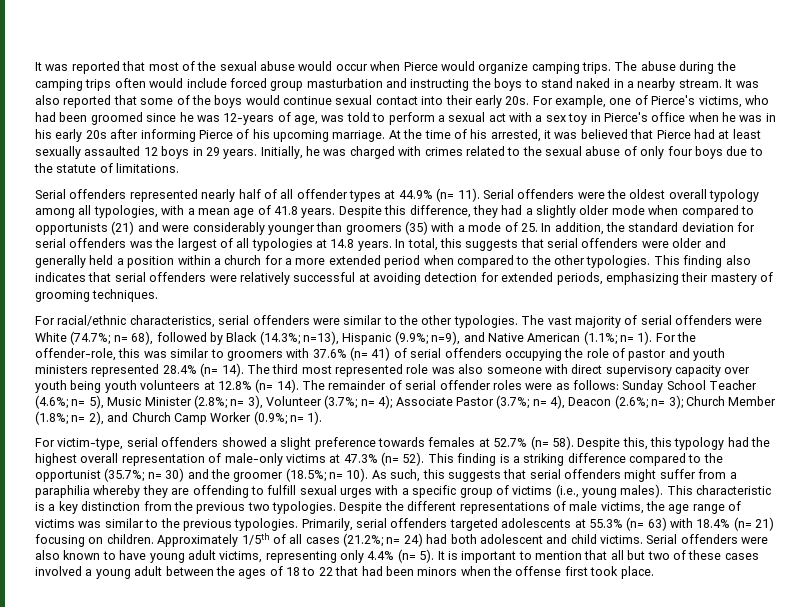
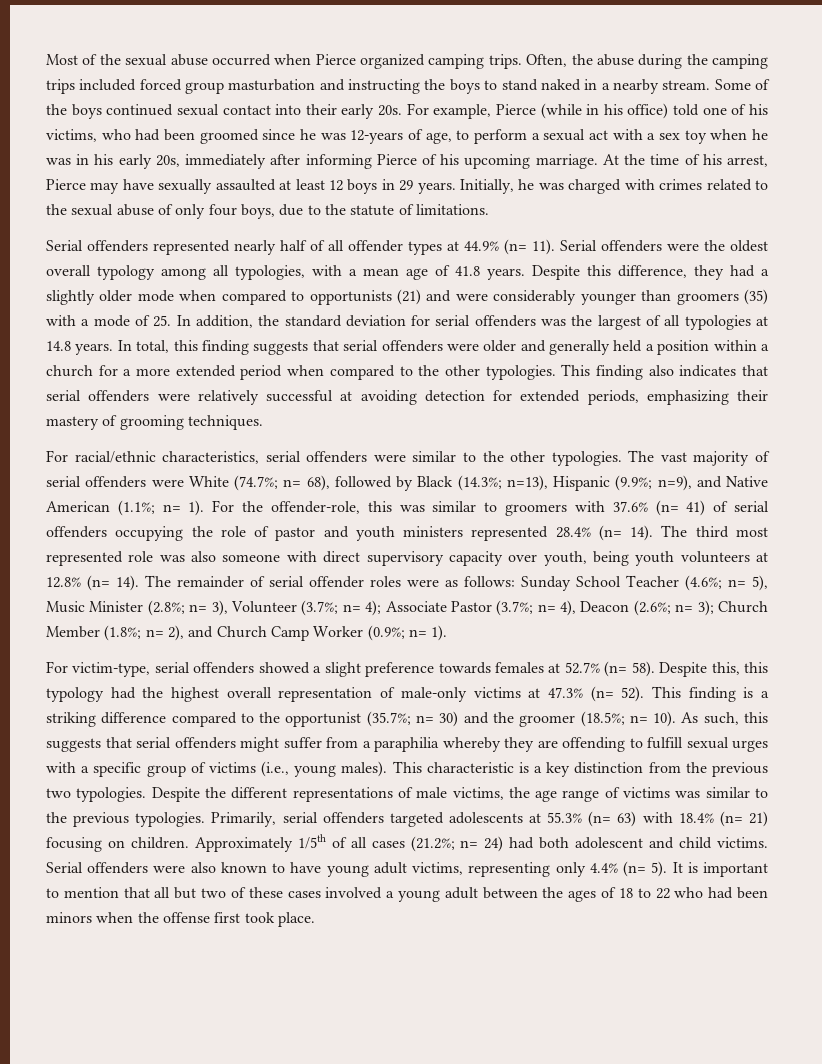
[35,61,638,74] It was reported that most of the sexual abuse would occur when Pierce would organize camping trips. The -> [46,54,593,69] Most of the sexual abuse occurred when Pierce organized camping trips. Often, the
[114,78,227,88] often would include -> [79,79,137,91] included
[725,79,759,88] [35,95,174,108] It was also reported that some -> [714,79,751,90] Some
[245,95,332,105] would continue -> [106,104,174,116] continued
(606, 101) none -> [495,103,700,119] Pierce (while in his office) told
[651,95,696,105] Pierce's -> [749,104,769,115] his
[321,112,370,122] was told -> (452, 138) none
[590,112,686,122] in Pierce's office -> (707, 137) none
[85,130,107,139] 20s -> [155,154,267,169] 20s, immediately
[490,129,761,142] [35,146,141,159] arrested, it was believed that Pierce had at least sexually assaulted -> [726,155,768,167] [46,179,325,194] arrest, Pierce may have sexually assaulted at least
[694,146,723,159] boys -> [240,204,275,219] boys,
(462, 243) none -> [201,340,249,355] finding
[35,380,67,393] youth -> [543,551,587,566] youth,
[335,566,359,576] that -> [674,887,704,898] who

